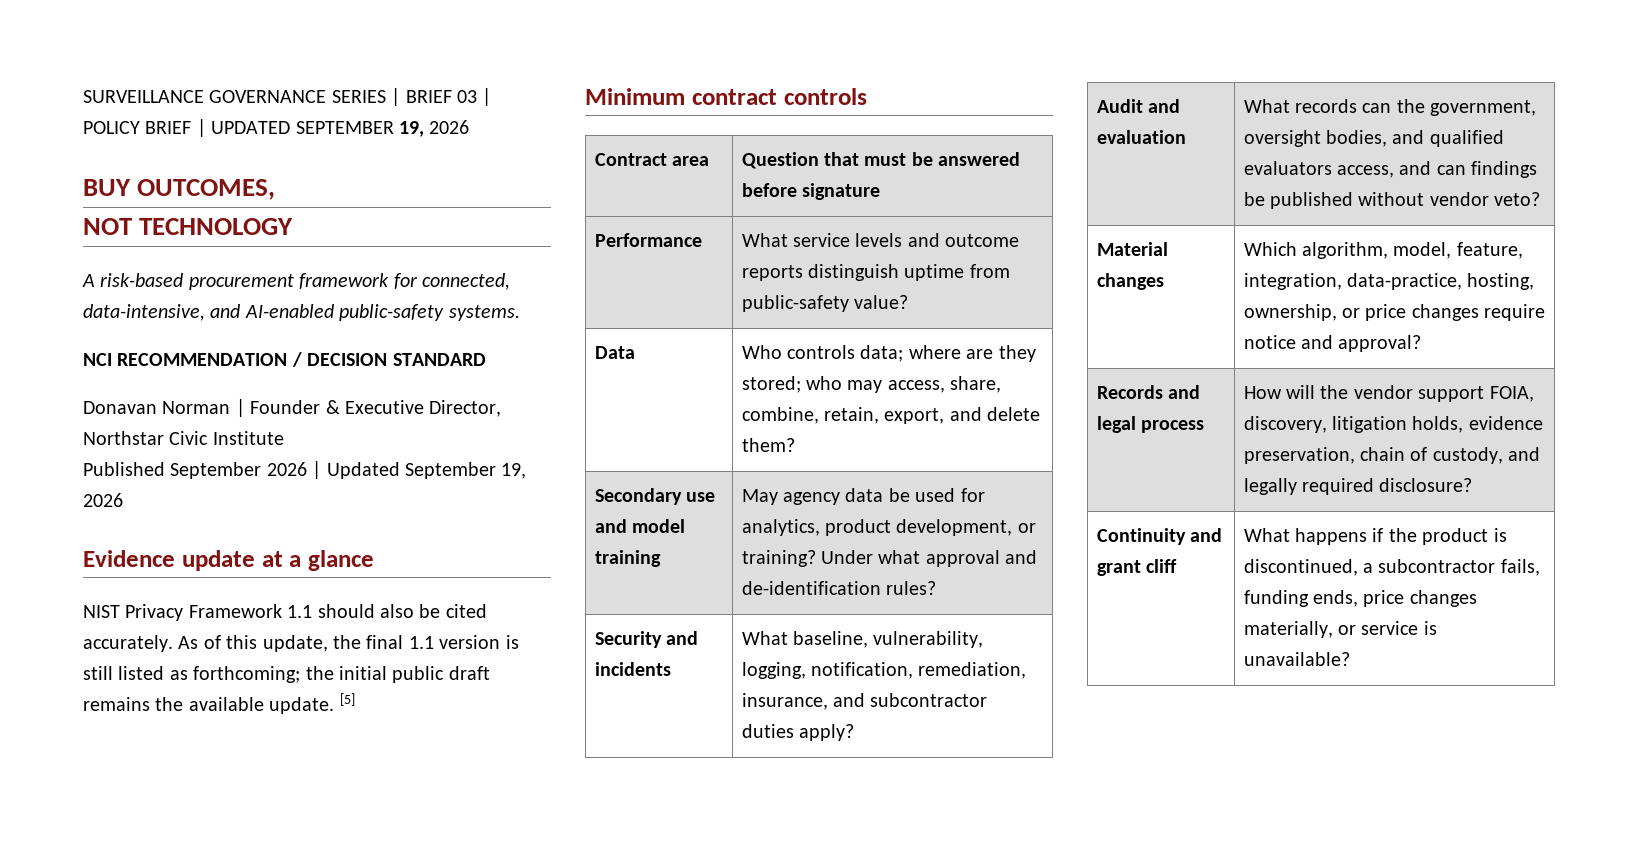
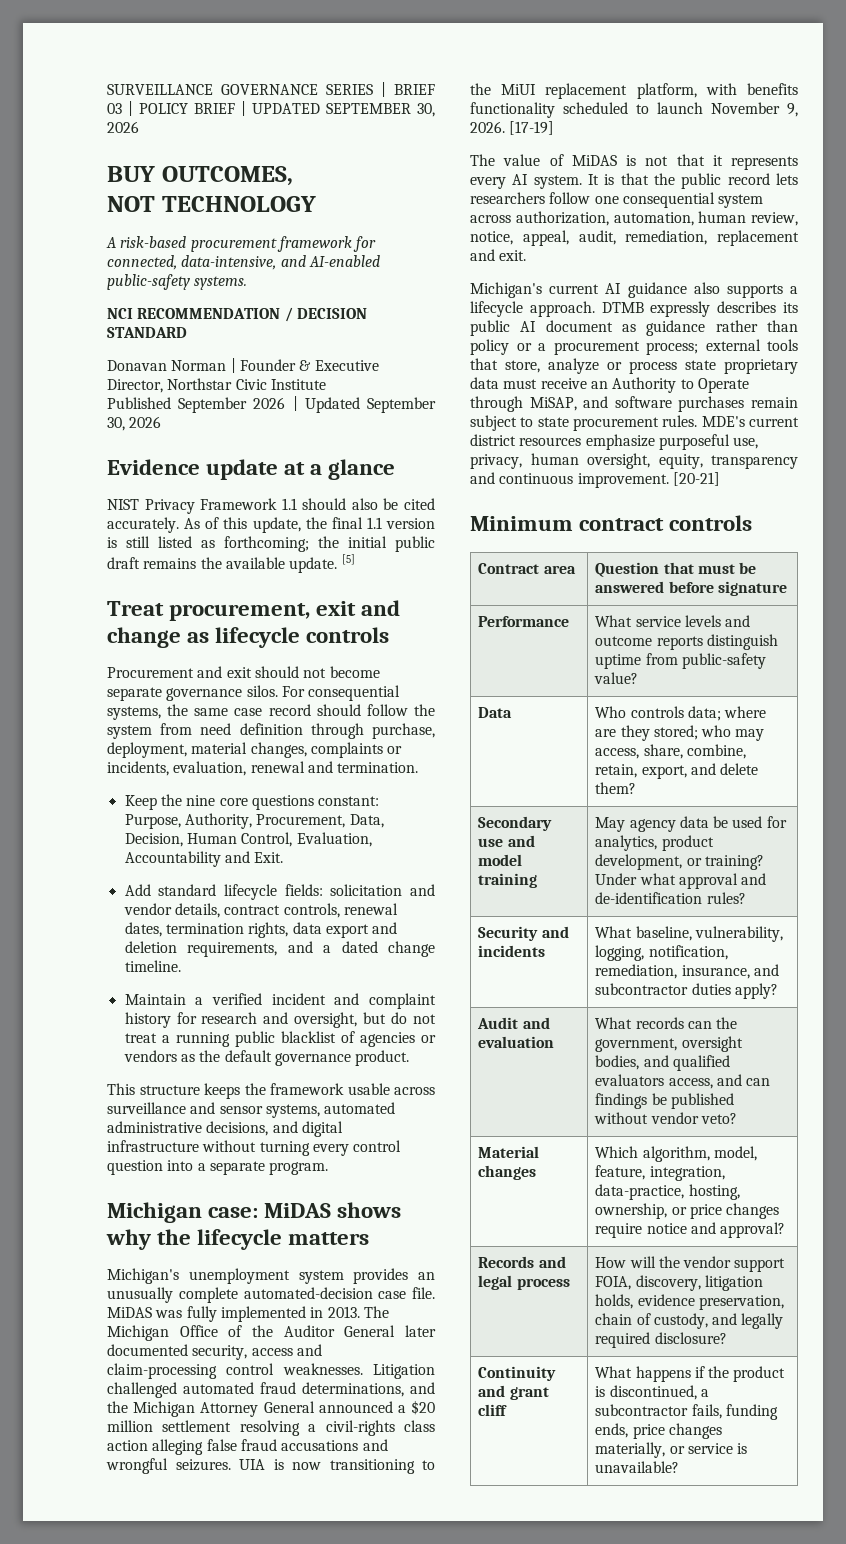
[399,121,424,137] 19, -> [417,103,435,117] 30,
[501,463,527,479] 19, -> [107,417,125,431] 30,
(355, 699) none -> [107,600,401,621] [107,627,390,648] [107,666,380,678] [107,685,401,701] [107,704,435,720] [107,723,436,739] [107,742,403,758] [107,761,419,776] [124,794,380,810] [124,813,384,829] [124,832,372,847] [124,851,284,867] [124,884,435,900] [123,903,398,918] [124,922,398,938] [124,941,435,957] [124,960,181,972] [124,993,436,1009] [124,1012,436,1028] [124,1031,436,1047] [123,1050,410,1066] [107,1083,435,1099] [107,1102,396,1118] [107,1121,343,1137] [107,1140,402,1156] [107,1160,329,1175] [107,1202,402,1223] [106,1229,370,1250] [107,1268,435,1284] [107,1287,435,1303] [107,1306,389,1322] [107,1325,436,1341] [107,1344,322,1360] [107,1363,435,1379] [107,1382,435,1398] [107,1400,436,1417] [107,1420,436,1436] [107,1439,388,1455] [106,1458,435,1474] [470,83,798,99] [470,102,798,118] [470,121,555,135] [470,154,798,170] [470,173,798,189] [470,192,764,208] [470,211,798,226] [470,230,799,246] [470,249,527,261] [470,282,798,298] [470,301,798,317] [470,320,798,336] [470,339,798,355] [470,358,798,374] [470,377,749,393] [470,396,798,412] [470,415,799,431] [470,434,759,450] [470,453,798,469] [470,472,720,488] // Treat procurement, exit and change as lifecycle controls // Procurement and exit should not become separate governance silos. For consequential systems, the same case record should follow the system from need definition through purchase, deployment, material changes, complaints or incidents, evaluation, renewal and termination. // Keep the nine core questions constant: Purpose, Authority, Procurement, Data, Decision, Human Control, Evaluation, Accountability and Exit. // Add standard lifecycle fields: solicitation and vendor details, contract controls, renewal dates, termination rights, data export and deletion requirements, and a dated change timeline. // Maintain a verified incident and complaint history for research and oversight, but do not treat a running public blacklist of agencies or vendors as the default governance product. // This structure keeps the framework usable across surveillance and sensor systems, automated administrative decisions, and digital infrastructure without turning every control question into a separate program. // Michigan case: MiDAS shows why the lifecycle matters // Michigan's unemployment system provides an unusually complete automated-decision case file. MiDAS was fully implemented in 2013. The Michigan Office of the Auditor General later documented security, access and claim-processing control weaknesses. Litigation challenged automated fraud determinations, and the Michigan Attorney General announced a $20 million settlement resolving a civil-rights class action alleging false fraud accusations and wrongful seizures. UIA is now transitioning to the MiUI replacement platform, with benefits functionality scheduled to launch November 9, 2026. [17-19] // The value of MiDAS is not that it represents every AI system. It is that the public record lets researchers follow one consequential system across authorization, automation, human review, notice, appeal, audit, remediation, replacement and exit. // Michigan's current AI guidance also supports a lifecycle approach. DTMB expressly describes its public AI document as guidance rather than policy or a procurement process; external tools that store, analyze or process state proprietary data must receive an Authority to Operate through MiSAP, and software purchases remain subject to state procurement rules. MDE's current district resources emphasize purposeful use, privacy, human oversight, equity, transparency and continuous improvement. [20-21]

